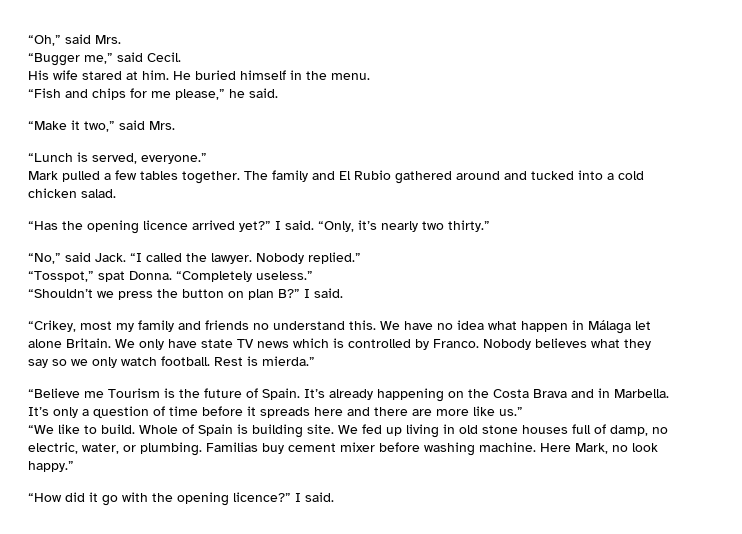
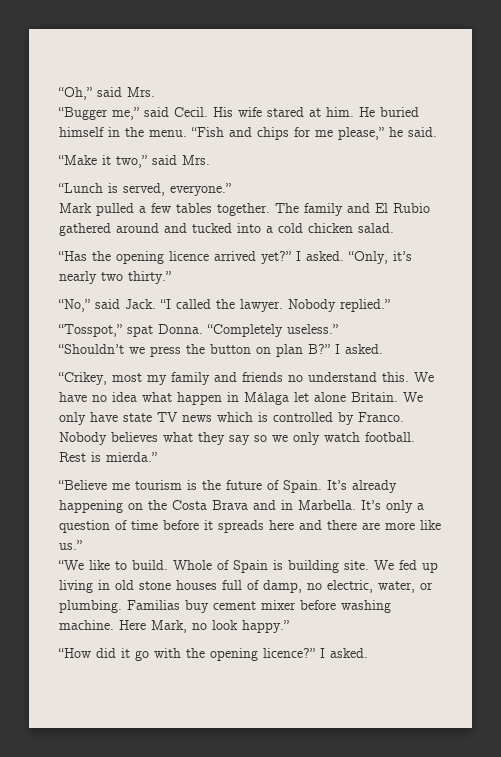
(181, 57) // -> (208, 112) none
(370, 76) // -> (187, 133) none
[285,220,314,230] said. -> [306,251,344,261] asked.
[314,288,343,298] said. -> [345,344,383,354] asked.
[108,388,160,398] Tourism -> [135,480,182,490] tourism
[305,492,334,502] said. -> [330,648,368,658] asked.

